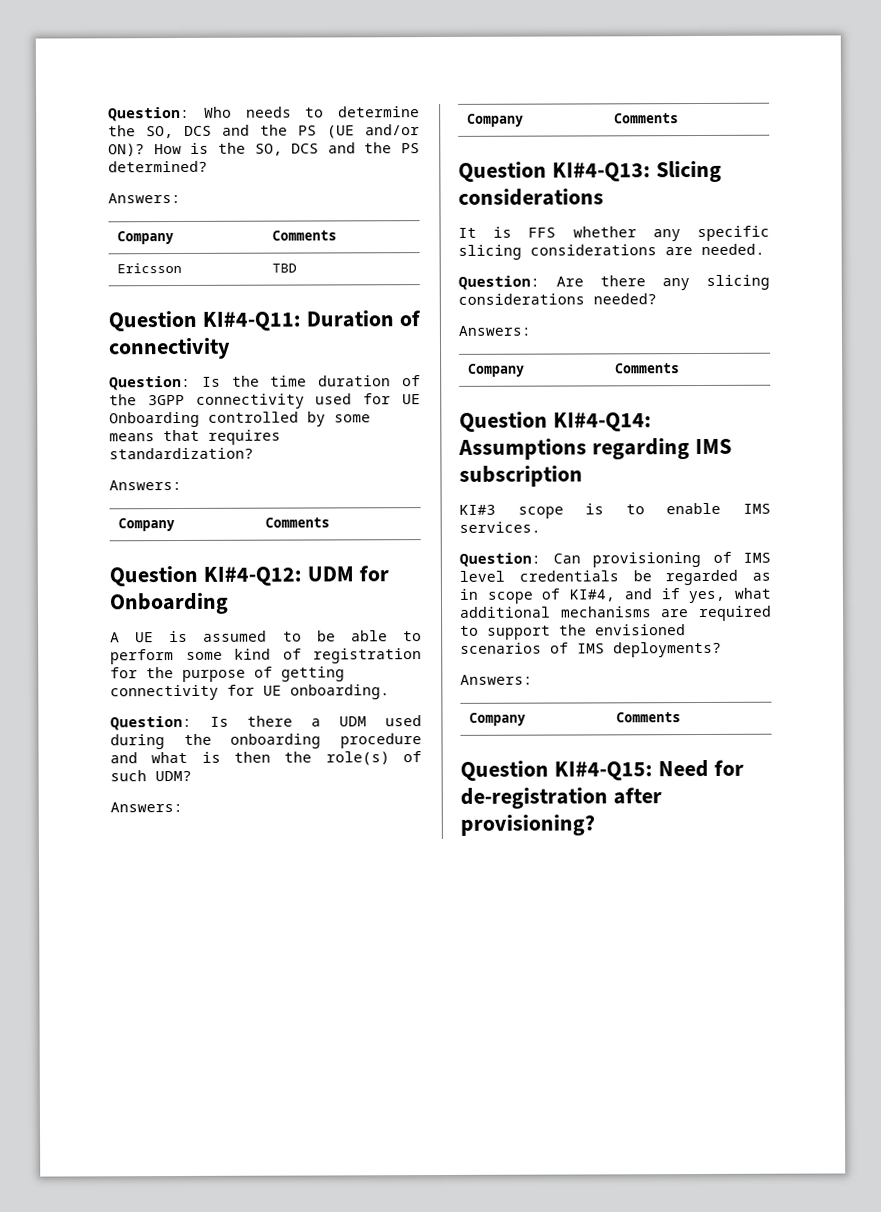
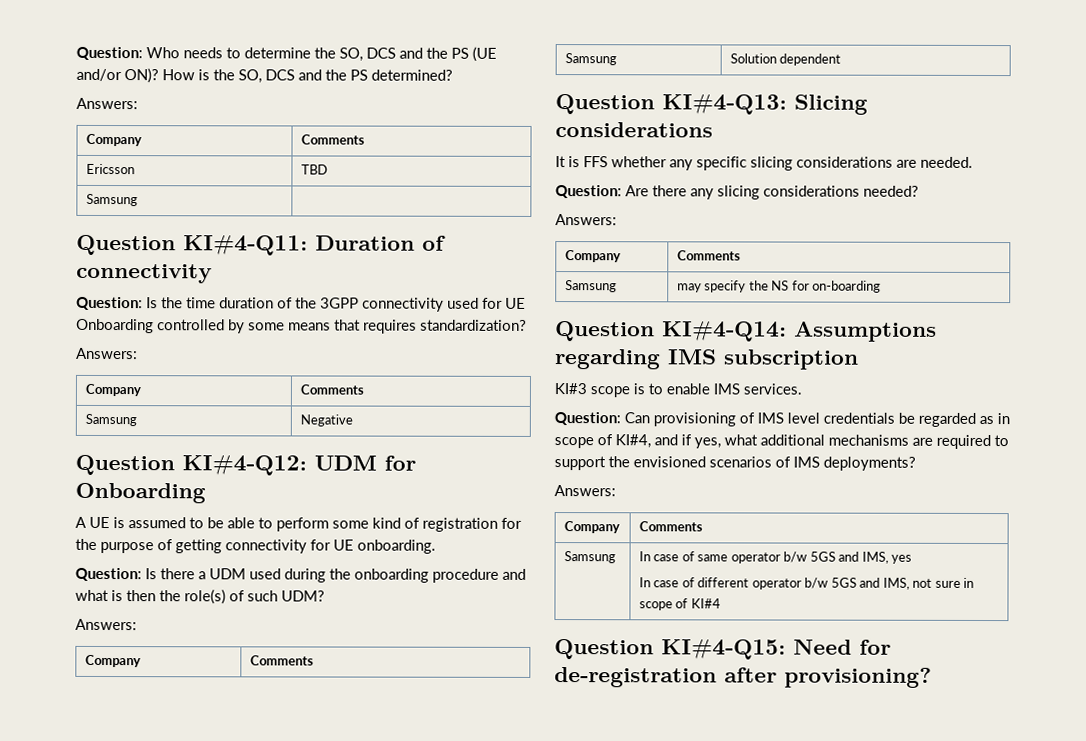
(297, 268) none -> [85,193,138,207] // Samsung |
(330, 522) none -> [84,413,137,427] [299,414,353,427] // Samsung | Negative
(679, 118) none -> [564,53,617,66] [729,53,842,66] // Samsung | Solution dependent
(680, 368) none -> [564,280,617,293] [676,280,882,293] // Samsung | may specify the NS for on-boarding
(681, 717) none -> [563,551,616,564] [638,551,913,564] [638,577,975,590] [638,598,721,611] // Samsung | In case of same operator b/w 5GS and IMS, yes // In case of different operator b/w 5GS and IMS, not sure in scope of KI#4

